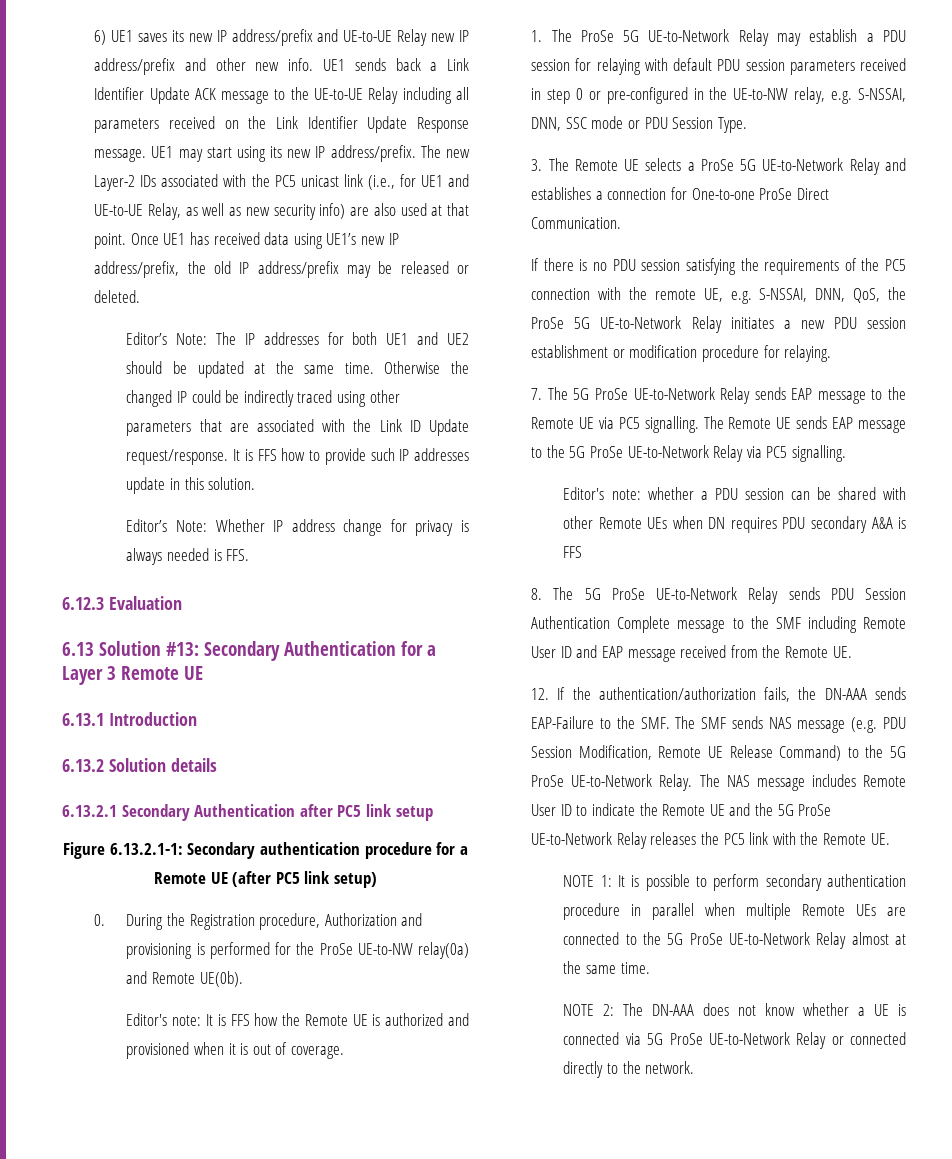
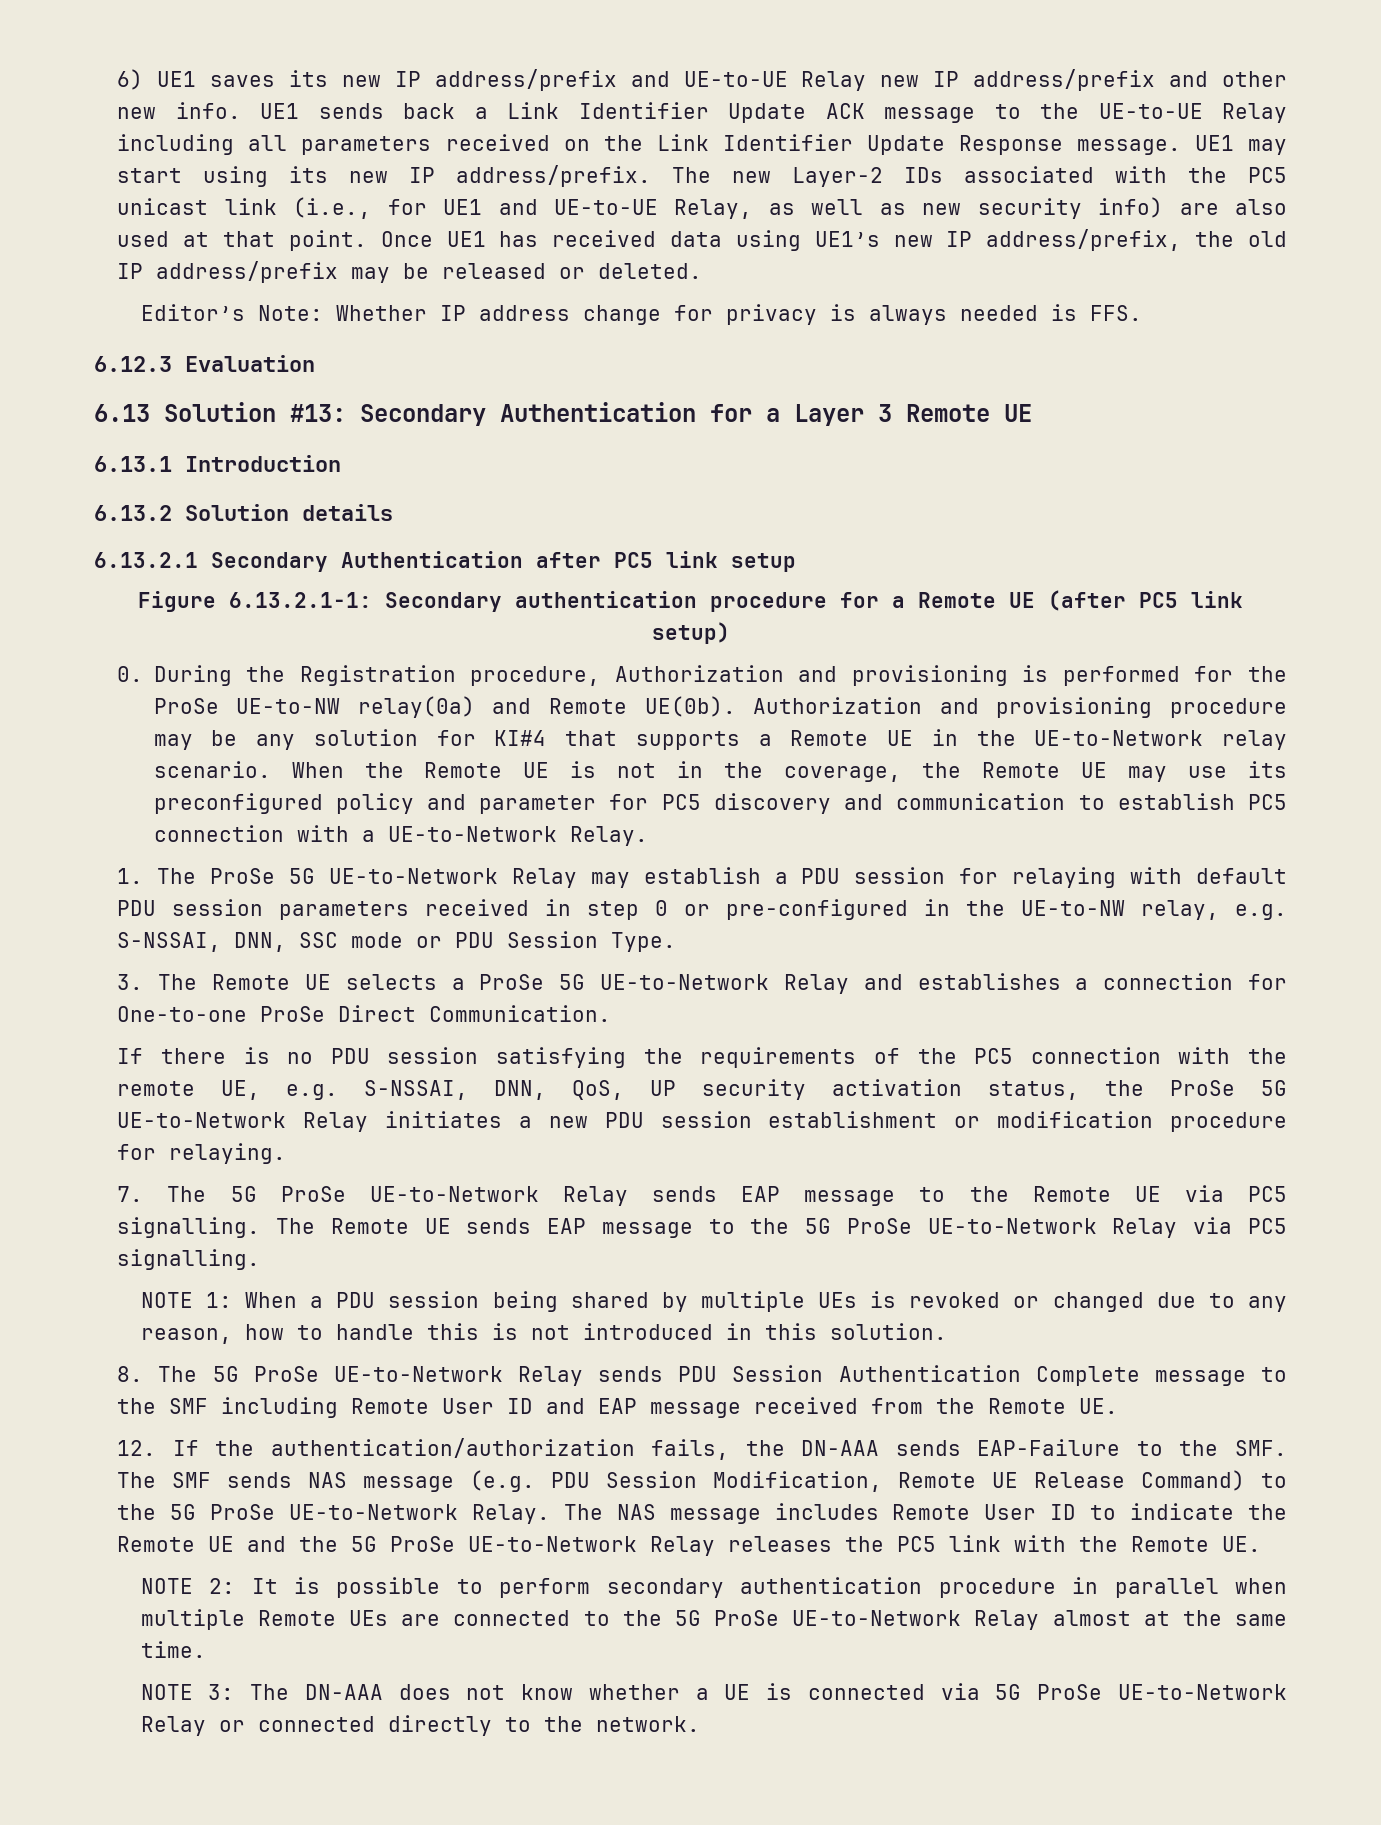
[126,332,469,345] [126,361,470,378] [126,390,400,407] [126,419,470,436] [126,448,470,465] [126,477,256,494] // Editor’s Note: The IP addresses for both UE1 and UE2 should be updated at the same time. Otherwise the changed IP could be indirectly traced using other parameters that are associated with the Link ID Update request/response. It is FFS how to provide such IP addresses update in this solution. -> (703, 271) none
[126,1013,470,1026] [126,1042,344,1059] // Editor's note: It is FFS how the Remote UE is authorized and provisioned when it is out of coverage. -> [753,697,1288,718] [153,729,1287,750] [153,761,1287,782] [153,793,1288,814] [153,825,648,846] Authorization and provisioning procedure may be any solution for KI#4 that supports a Remote UE in the UE-to-Network relay scenario. When the Remote UE is not in the coverage, the Remote UE may use its preconfigured policy and parameter for PC5 discovery and communication to establish PC5 connection with a UE-to-Network Relay.
(881, 295) none -> [650,1079,1080,1100] UP security activation status,
[563,487,906,500] [563,516,906,533] [563,546,583,558] Editor's note: whether a PDU session can be shared with other Remote UEs when DN requires PDU secondary A&A is FFS -> [140,1291,1287,1312] [140,1323,947,1344] NOTE 1: When a PDU session being shared by multiple UEs is revoked or changed due to any reason, how to handle this is not introduced in this solution.
[600,875,612,887] 1: -> [209,1578,236,1594] 2:
[603,1004,615,1016] 2: -> [208,1684,235,1700] 3:

